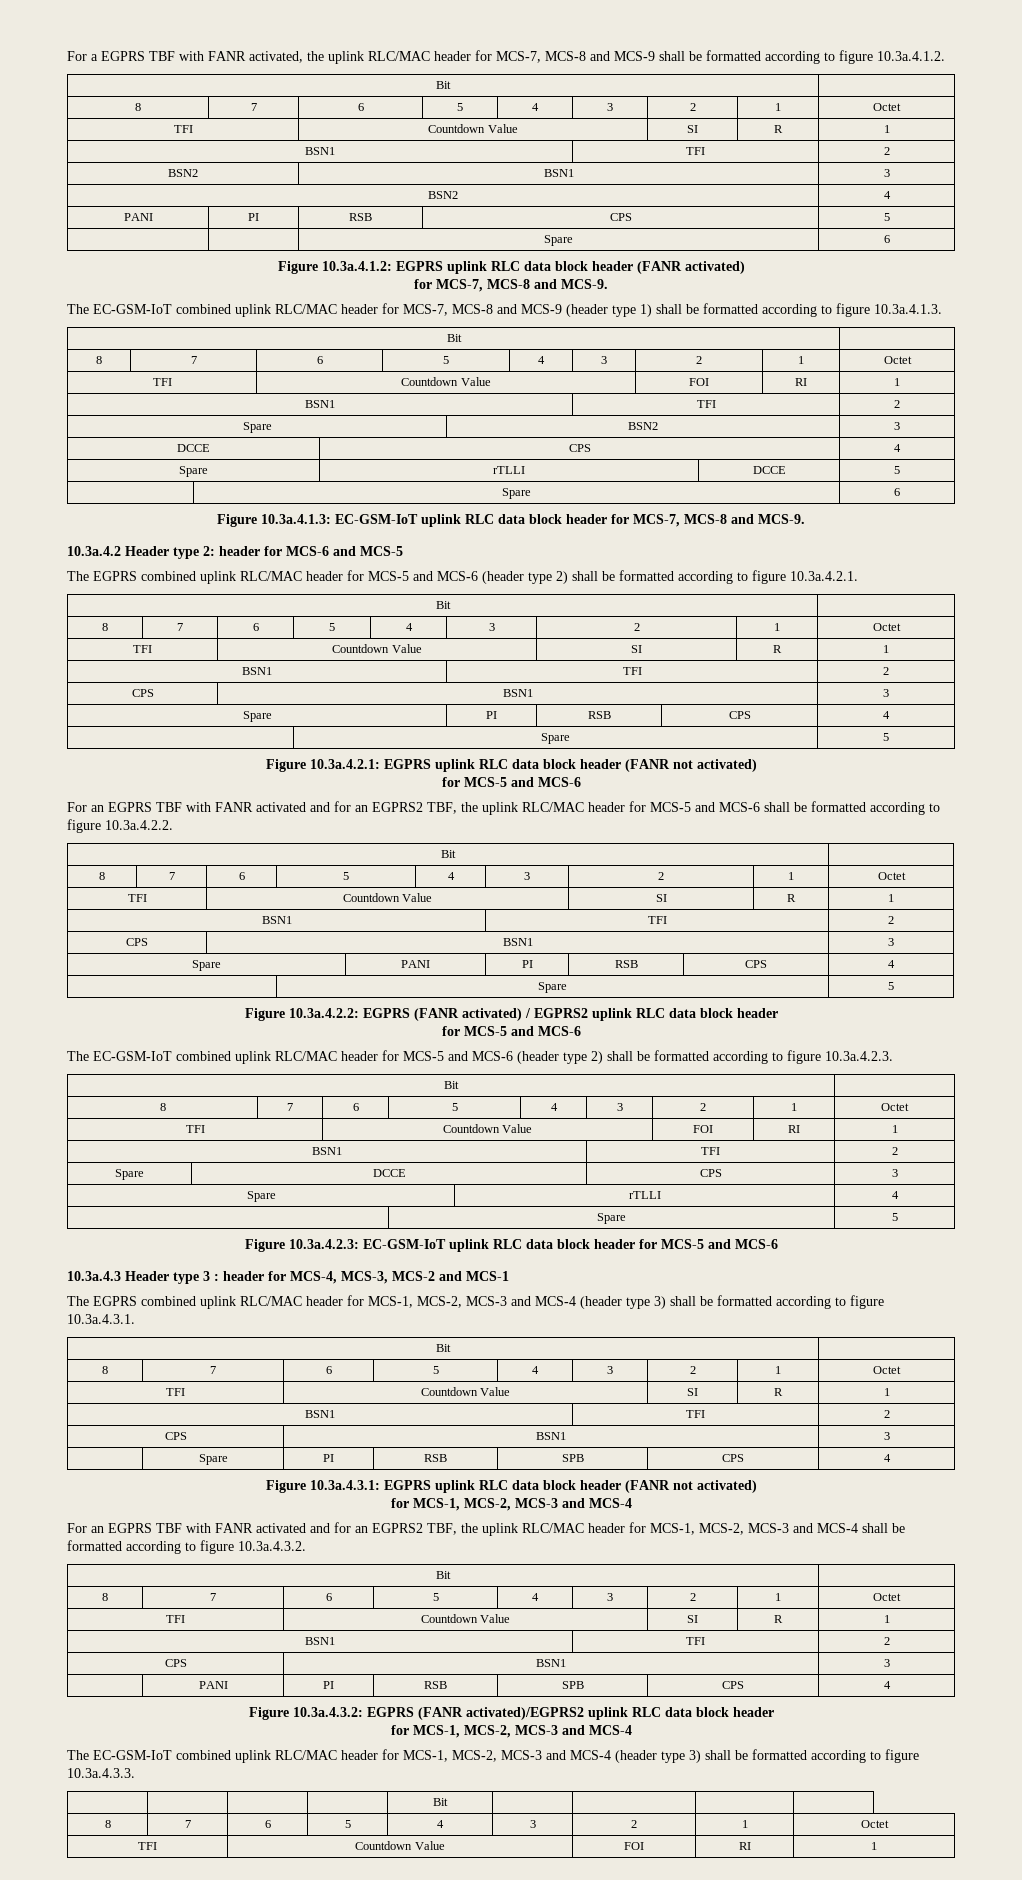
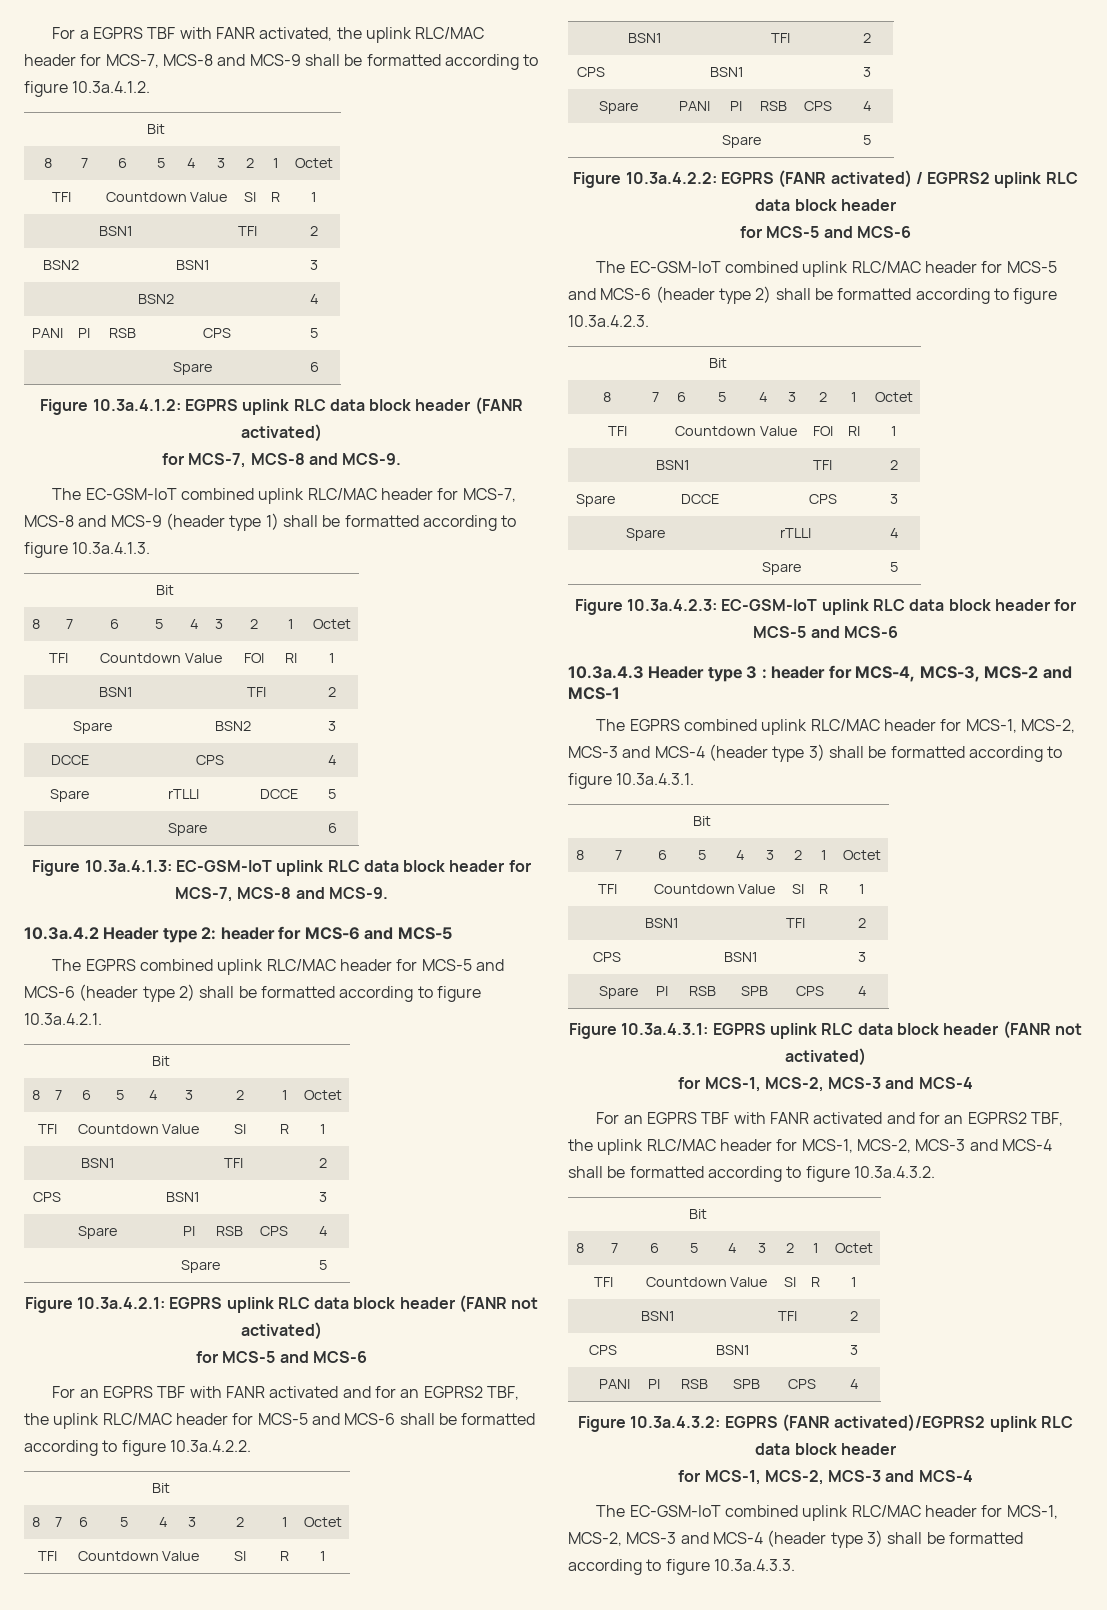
[433,1798,448,1806] [104,1820,111,1828] [184,1820,191,1828] [264,1820,271,1828] [344,1820,351,1828] [437,1820,444,1828] [529,1820,536,1828] [631,1820,637,1828] [741,1820,748,1828] [860,1820,889,1828] [138,1842,157,1850] [355,1841,445,1850] [624,1842,644,1850] [738,1842,751,1850] [871,1842,877,1850] // | | | | Bit | | | | // 8 | 7 | 6 | 5 | 4 | 3 | 2 | 1 | Octet // TFI | Countdown Value | FOI | RI | 1 -> (795, 1565) none

